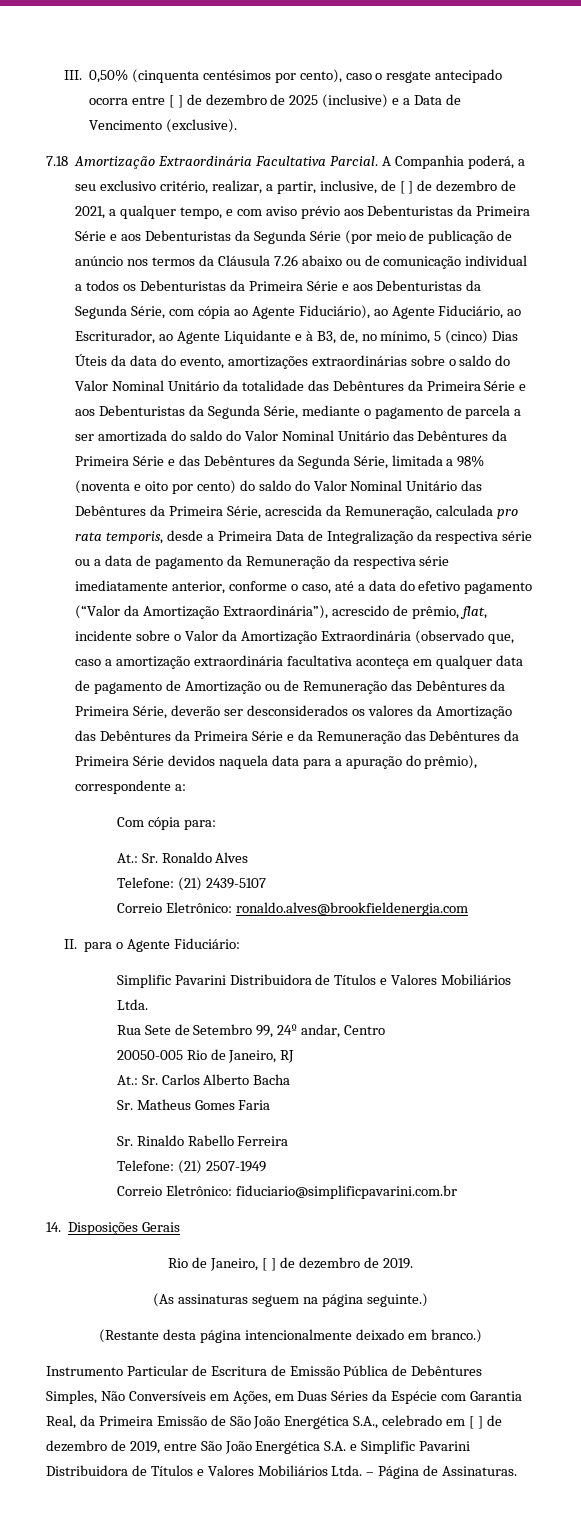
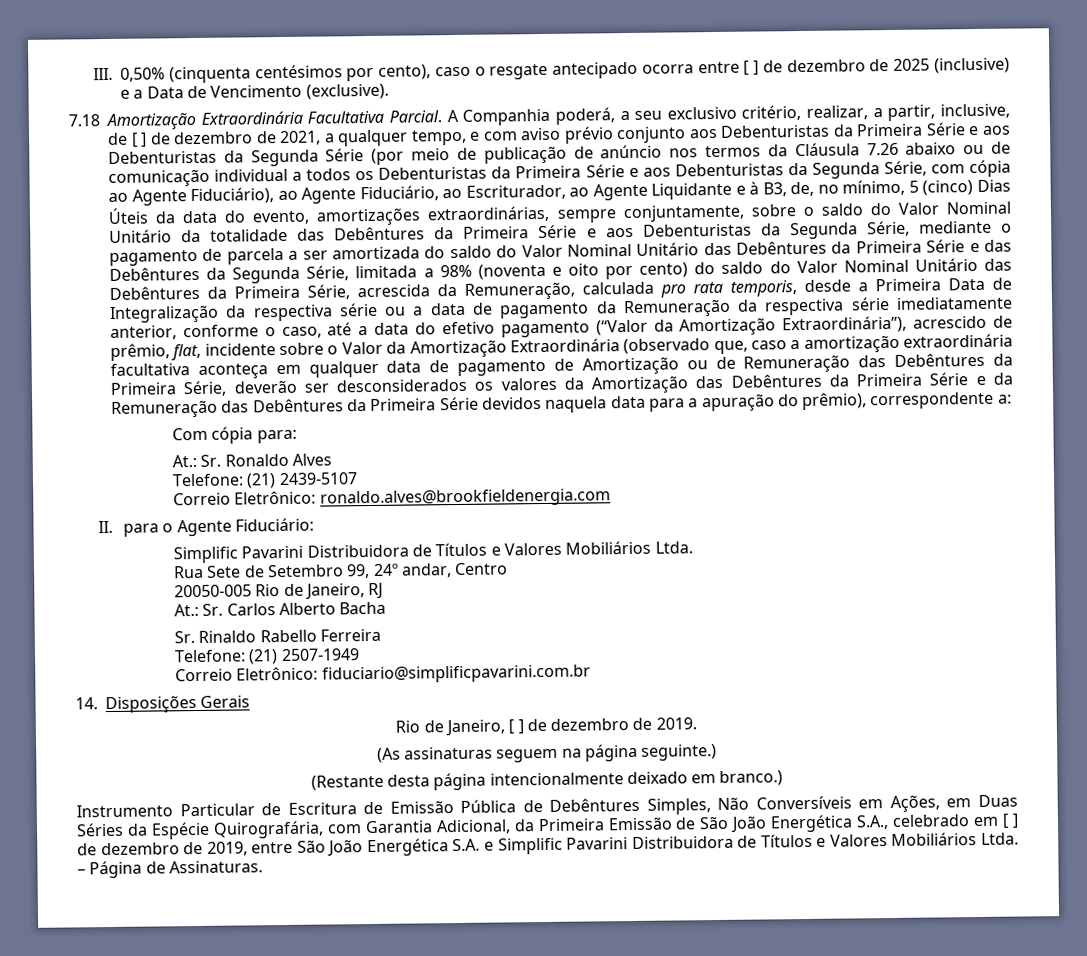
(340, 212) none -> [616,126,687,144] conjunto
[311,355,407,366] extraordinárias -> [427,204,745,223] extraordinárias, sempre conjuntamente,
[116,1099,271,1110] // Sr. Matheus Gomes Faria -> (387, 608) none
(438, 1397) none -> [212,820,324,839] Quirografária,
[46,1415,76,1429] Real, -> [435,819,511,835] Adicional,

